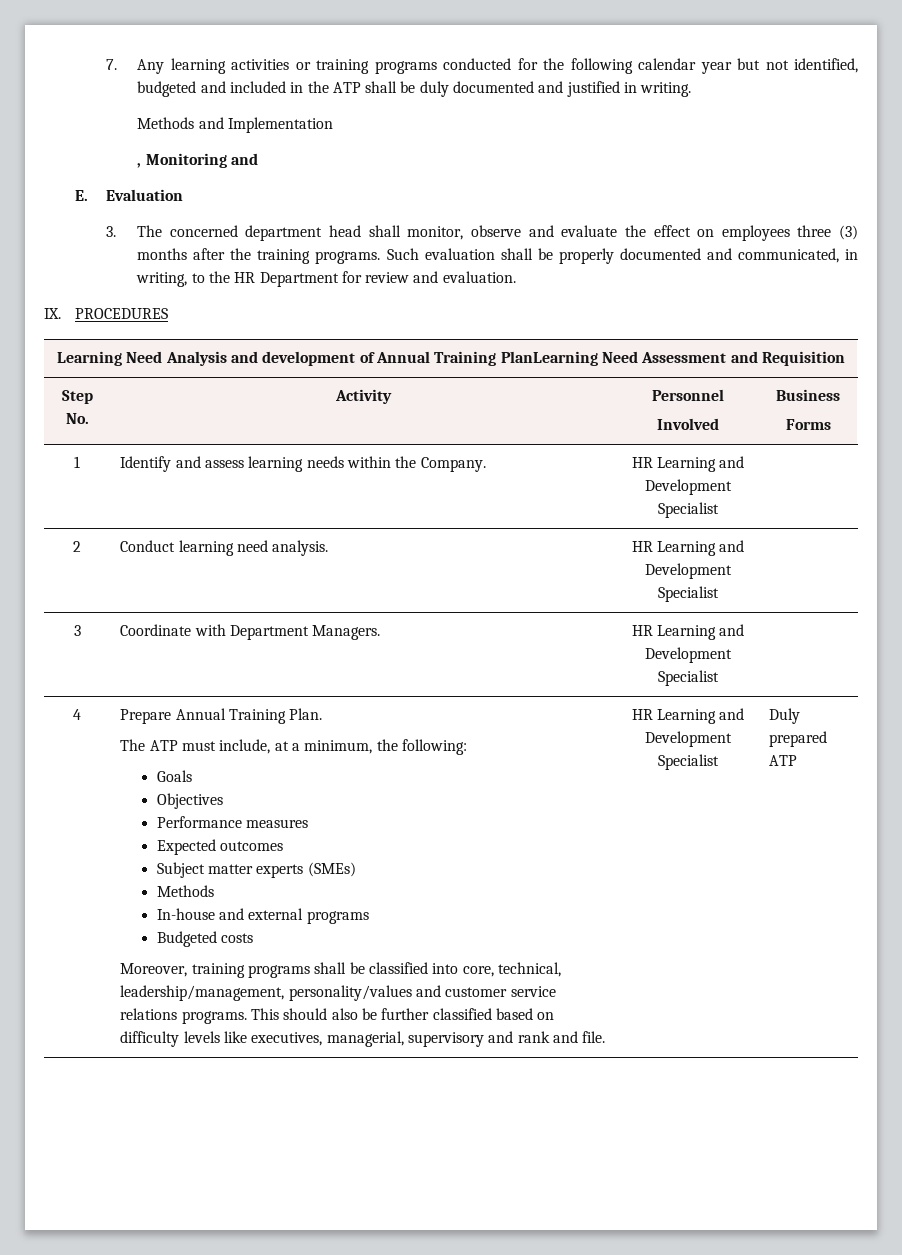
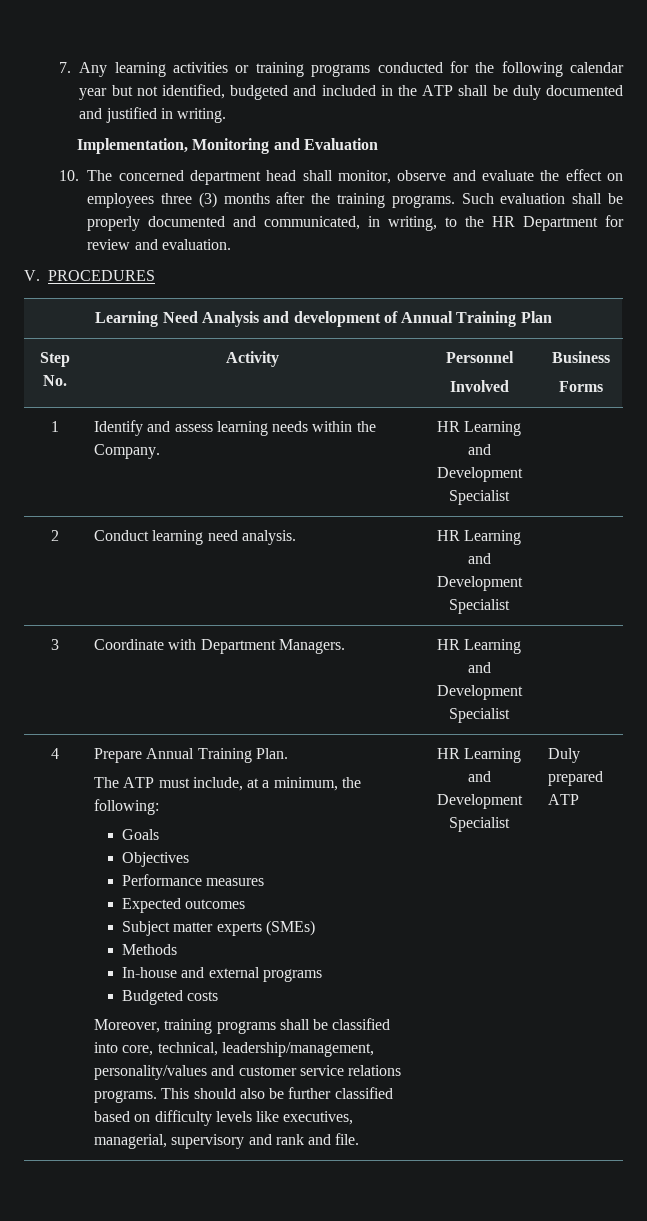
[137,117,333,133] [137,163,142,168] Methods and Implementation // , -> [76,138,188,154] Implementation,
[75,190,89,201] // E. -> (300, 144) none
[106,226,117,237] 3. -> [59,170,80,181] 10.
[44,308,61,319] IX. -> [24,270,40,281] V.
[500,351,845,366] PlanLearning Need Assessment and Requisition -> [520,311,552,323] Plan

